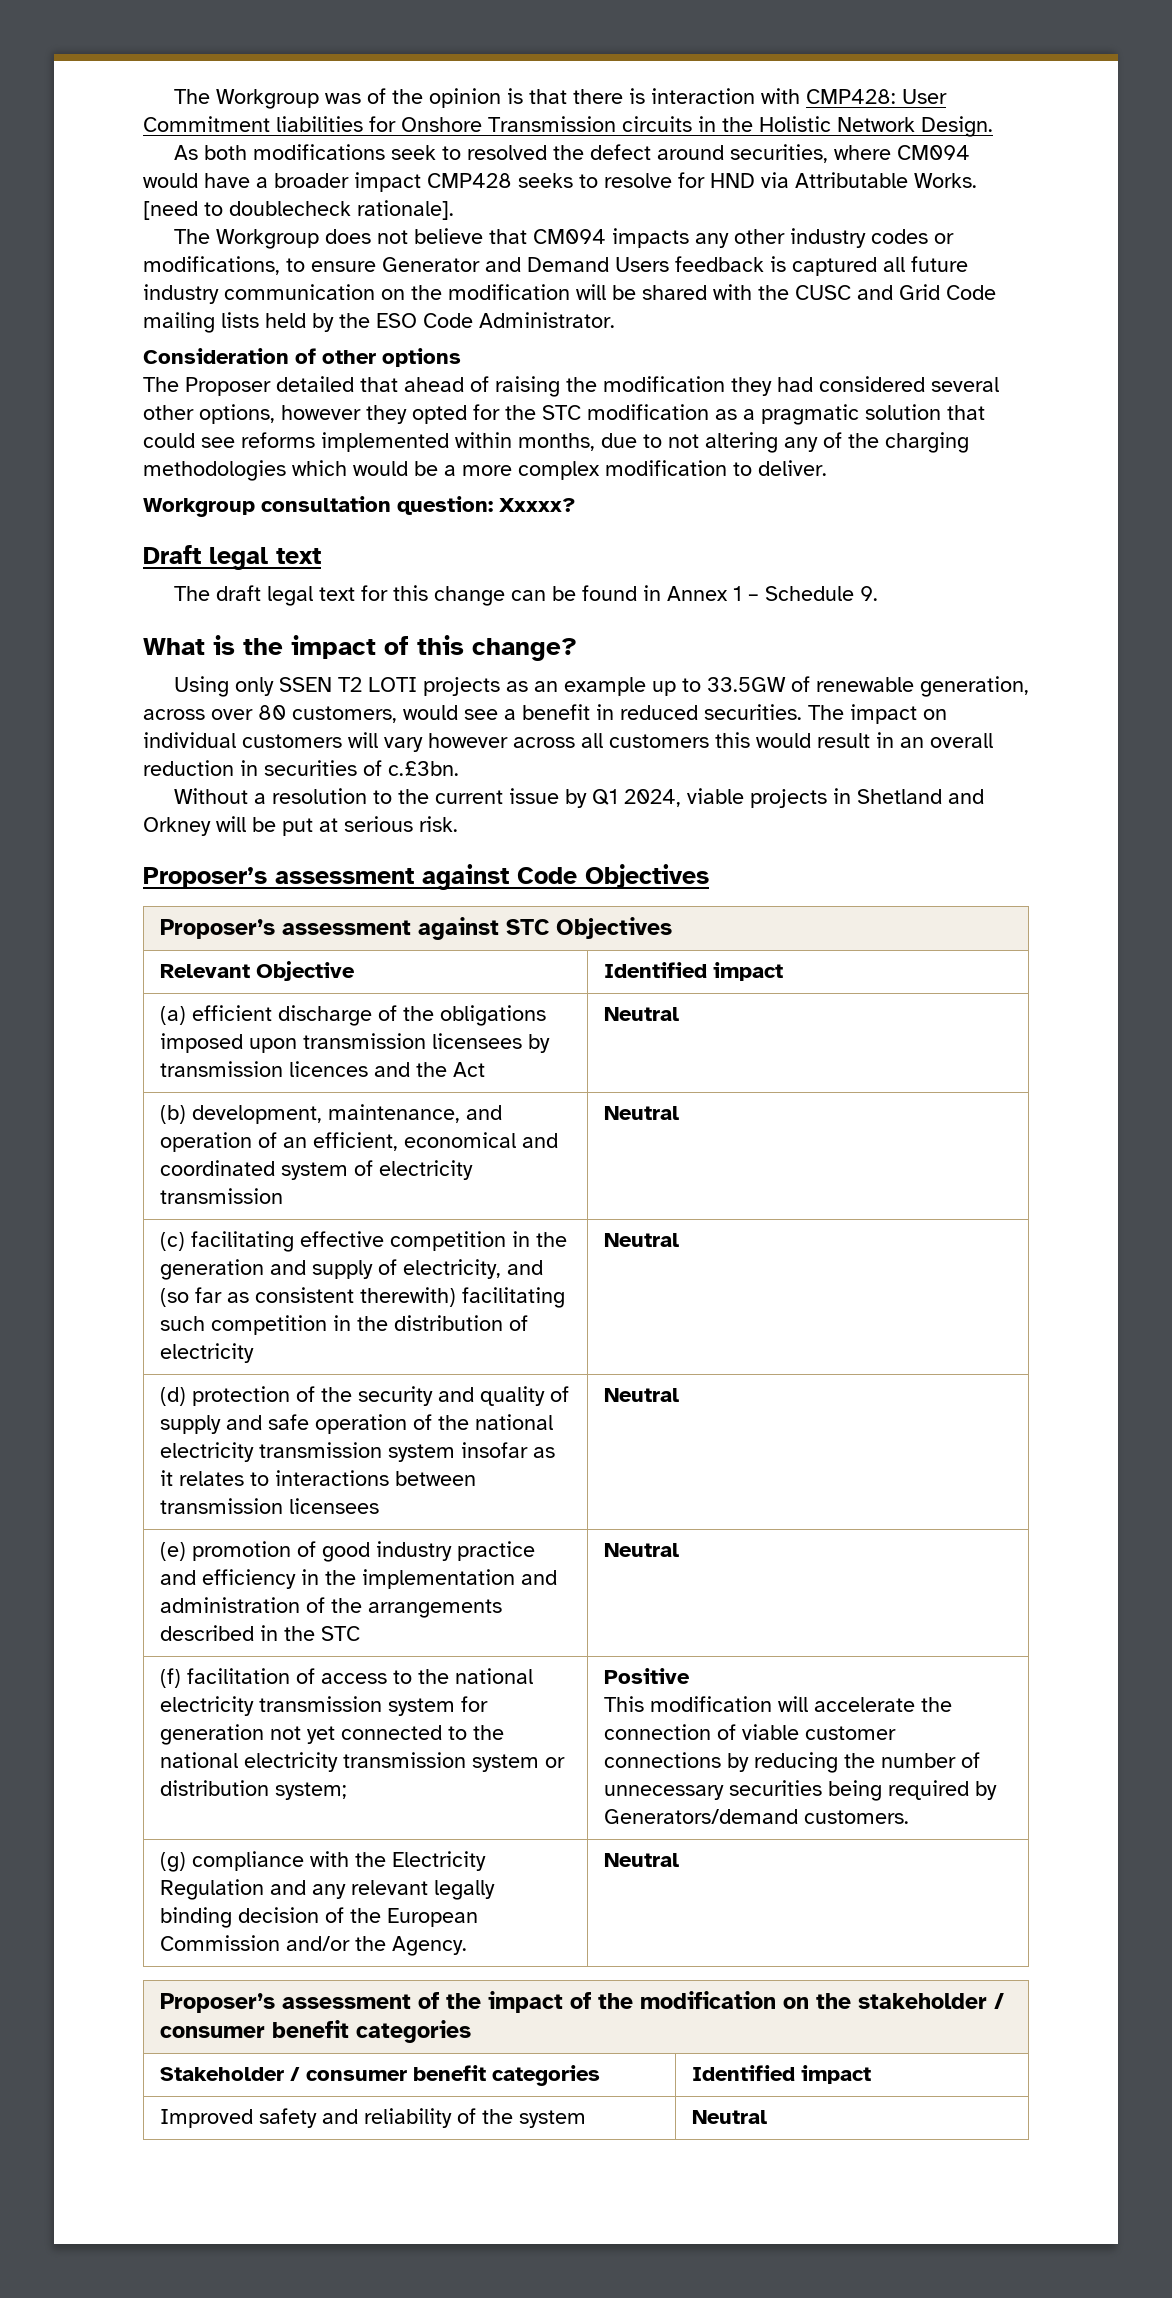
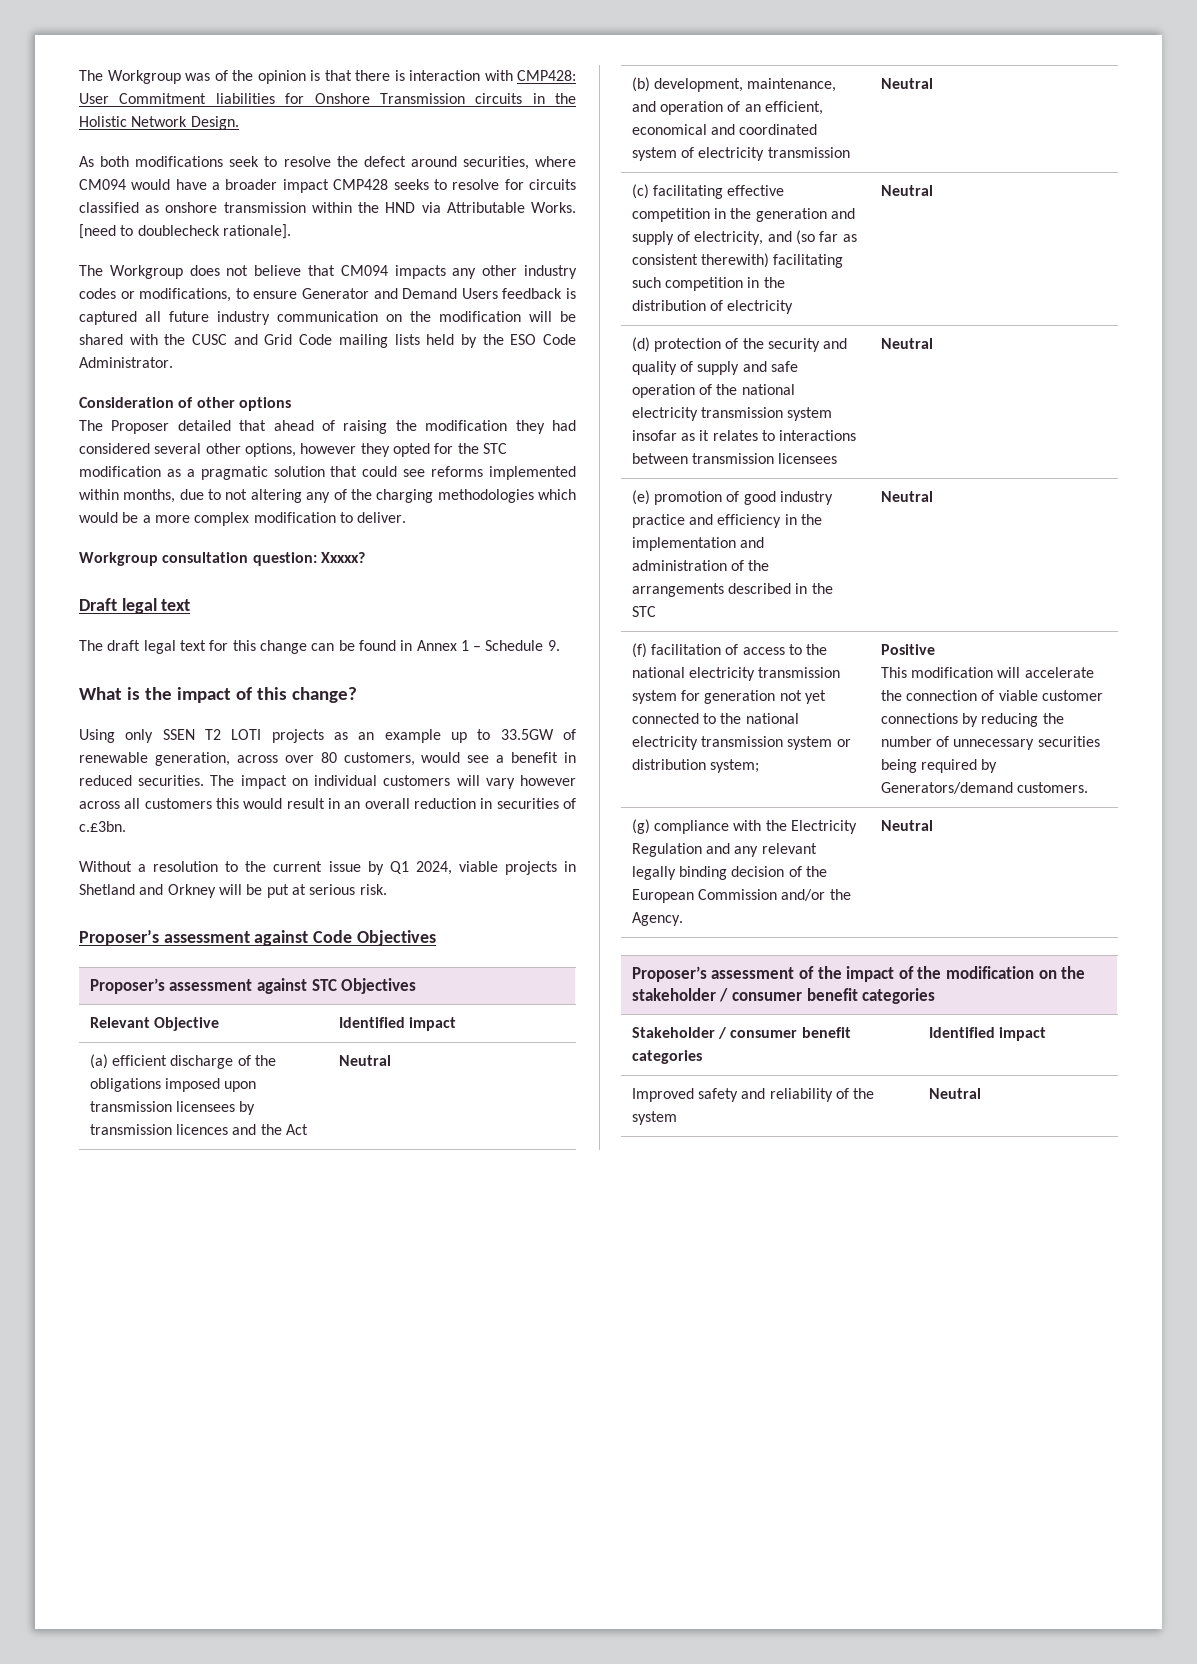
[466,145,547,160] resolved -> [283,156,331,167] resolve
(705, 180) none -> [529,179,577,190] [79,202,380,213] circuits classified as onshore transmission within the

